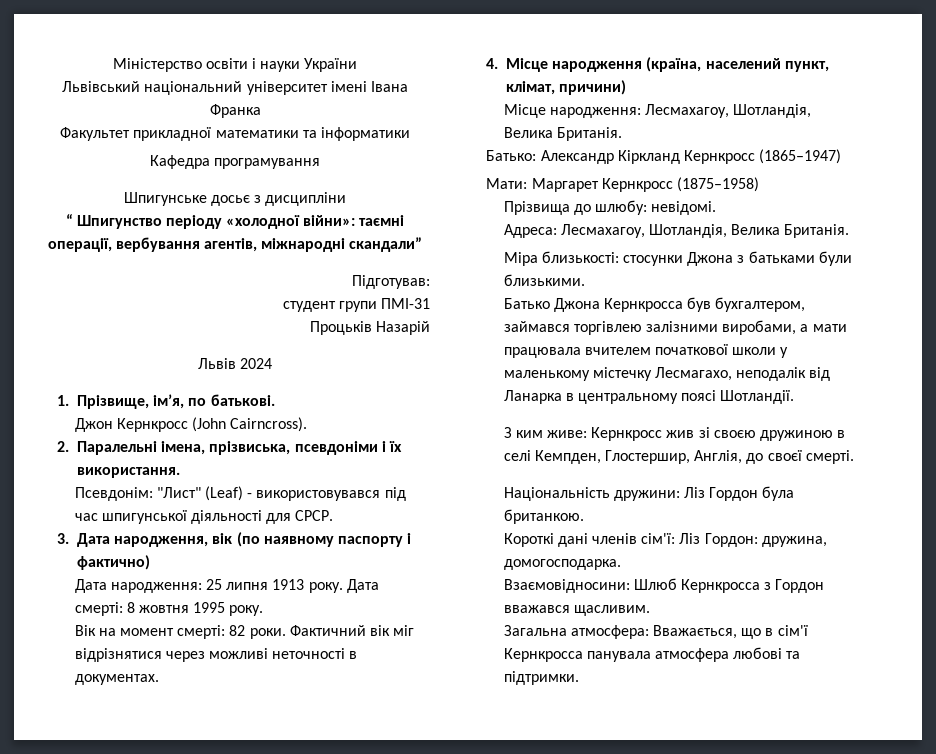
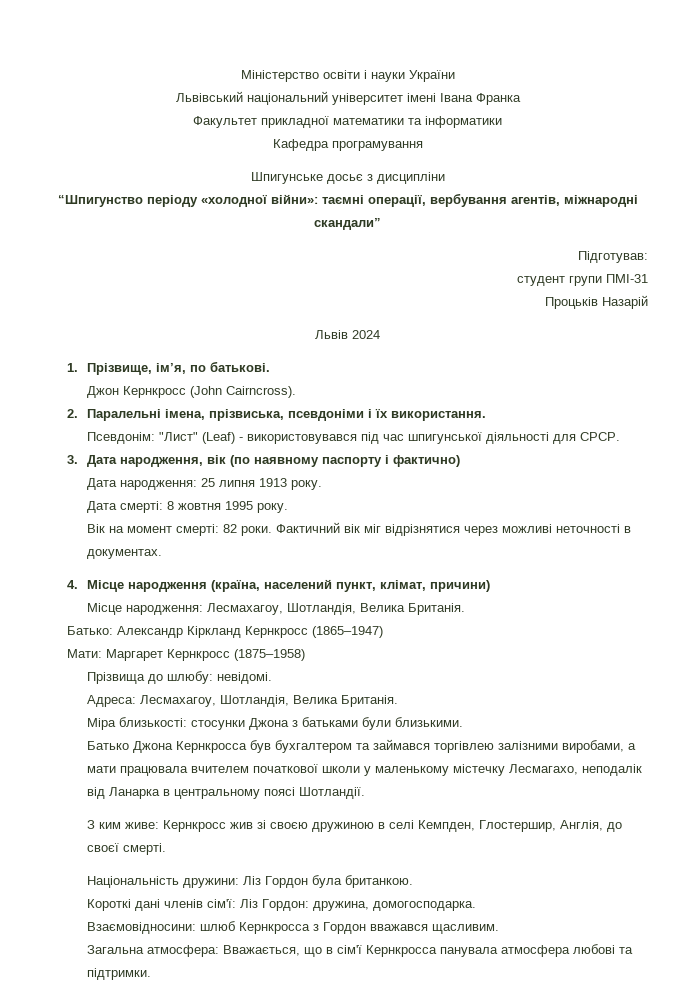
[65,214,162,229] “ Шпигунство -> [57,195,143,207] “Шпигунство
(343, 587) none -> (323, 485) //
[715,297,806,312] бухгалтером, -> [275,740,371,753] бухгалтером та
[633,578,677,590] Шлюб -> [200,921,236,931] шлюб

